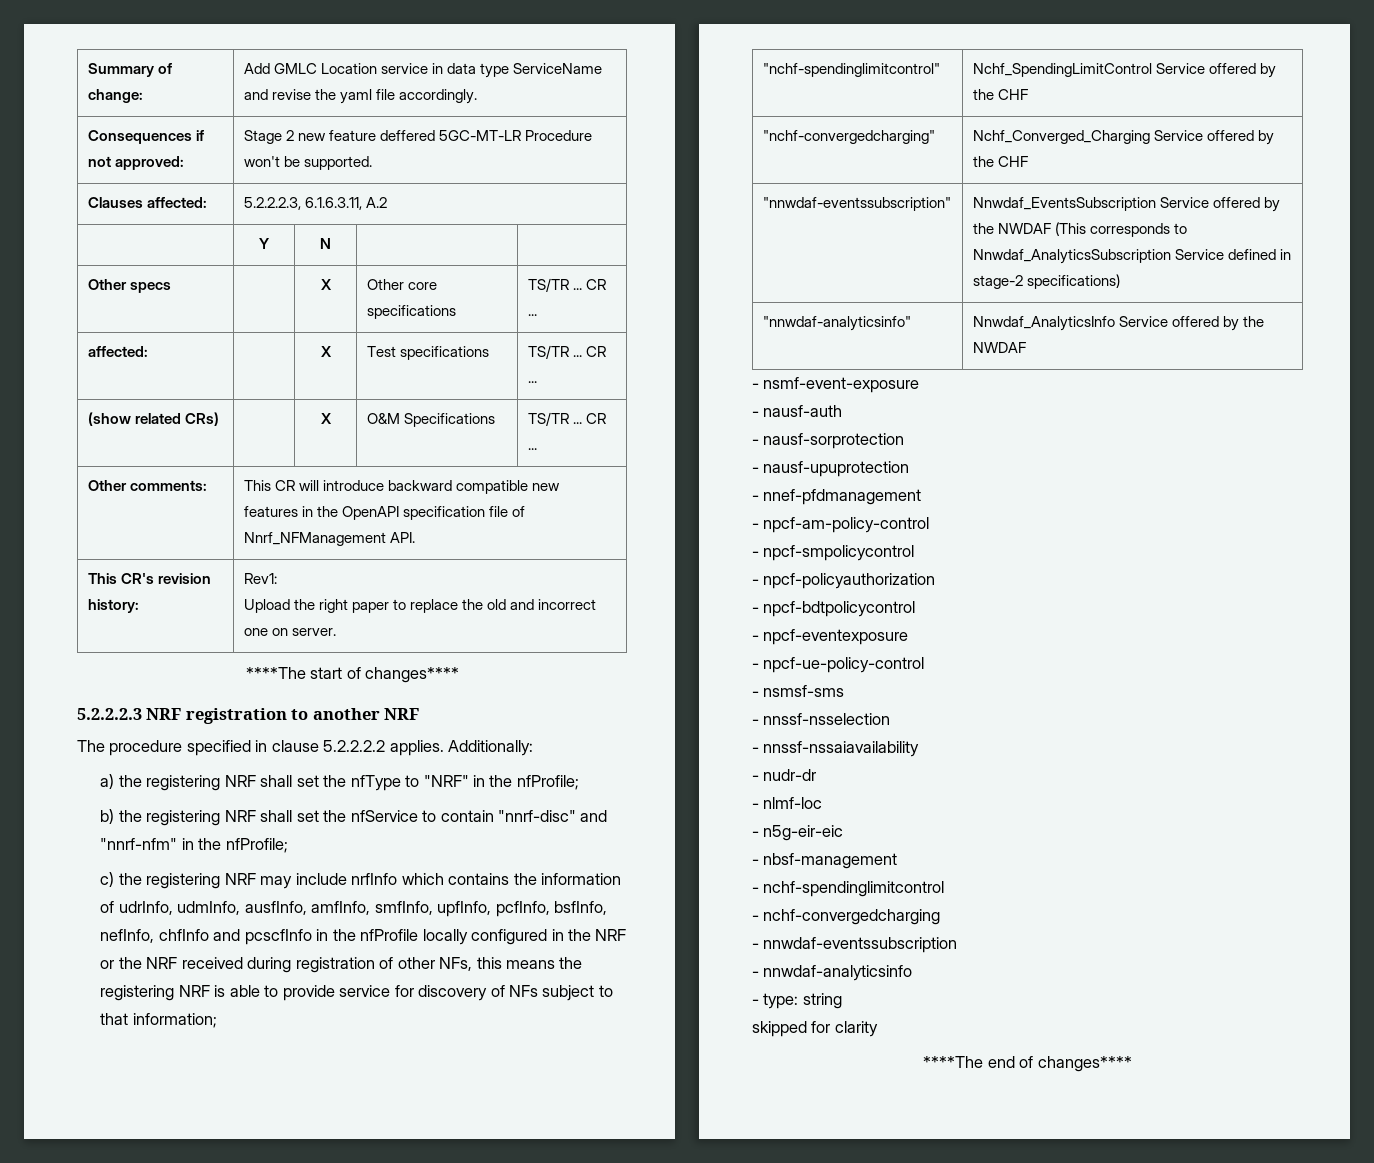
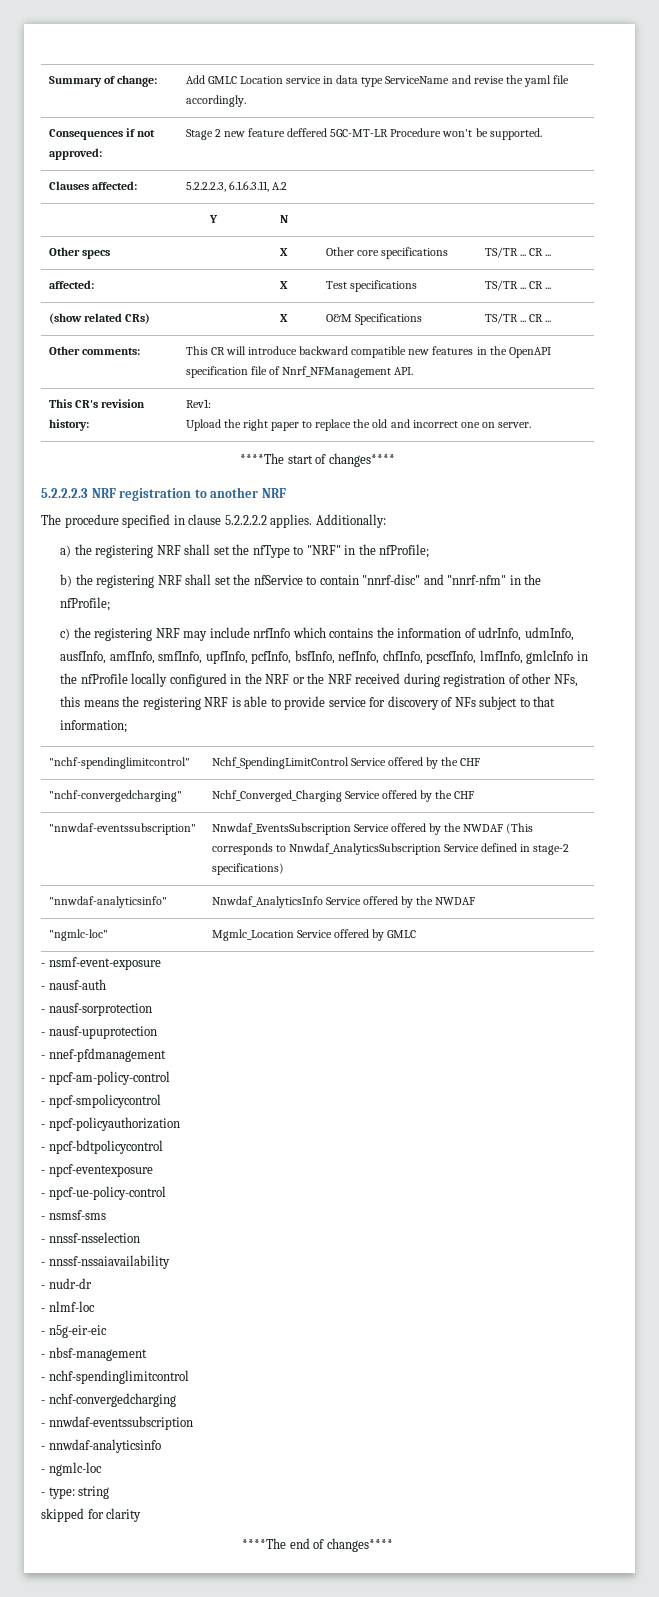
[158,929,312,945] chfInfo and pcscfInfo -> [382,650,574,664] chfInfo, pcscfInfo, lmfInfo, gmlcInfo
(1026, 347) none -> [48,929,108,941] [211,929,417,941] // "ngmlc-loc" | Mgmlc_Location Service offered by GMLC
(913, 973) none -> [41,1462,102,1476] // - ngmlc-loc

